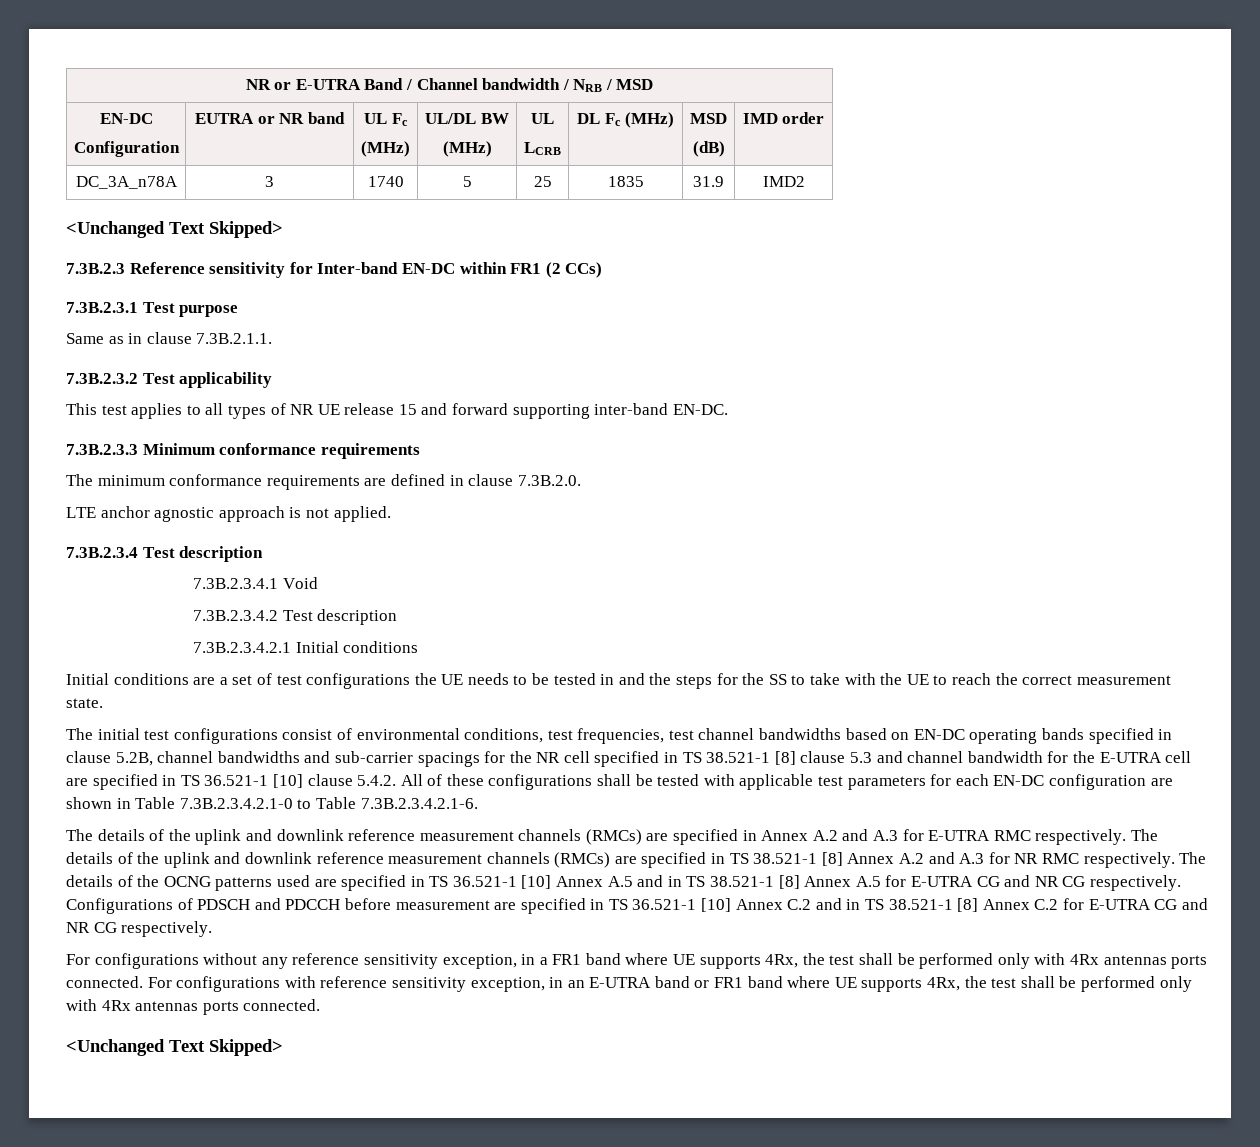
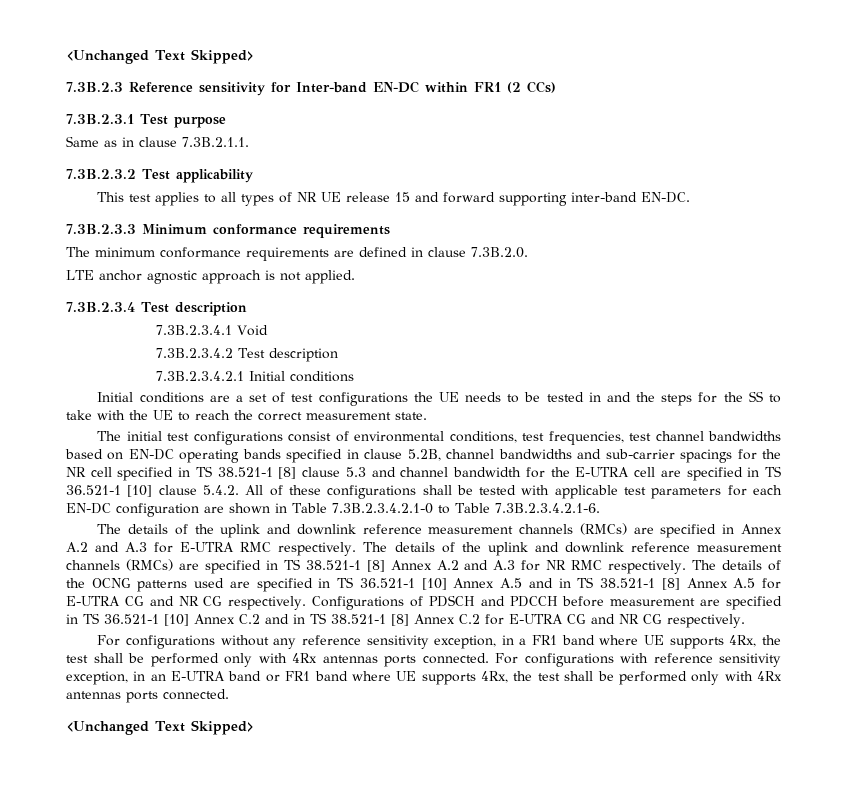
[245,78,654,92] [99,113,153,124] [73,141,180,157] [195,112,345,124] [364,113,408,126] [361,141,410,157] [425,113,509,124] [442,141,492,157] [531,113,554,124] [524,142,561,155] [577,112,674,128] [690,113,727,124] [692,141,725,157] [742,112,825,124] [75,176,178,189] [265,176,274,187] [367,176,404,187] [462,176,472,187] [533,176,552,187] [607,176,644,187] [693,176,724,187] [762,176,805,187] NR or E-UTRA Band / Channel bandwidth / NRB / MSD // EN-DC // Configuration | EUTRA or NR band | UL Fc // (MHz) | UL/DL BW // (MHz) | UL // LCRB | DL Fc (MHz) | MSD // (dB) | IMD order // DC_3A_n78A | 3 | 1740 | 5 | 25 | 1835 | 31.9 | IMD2 // -> (66, 57) none

